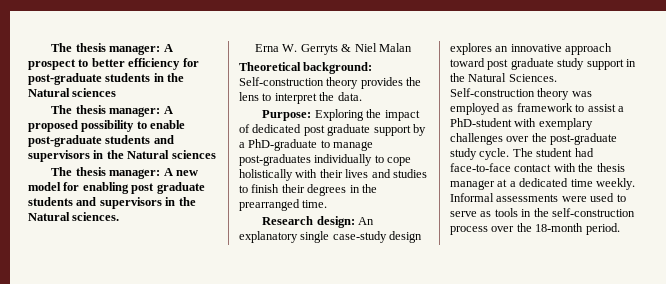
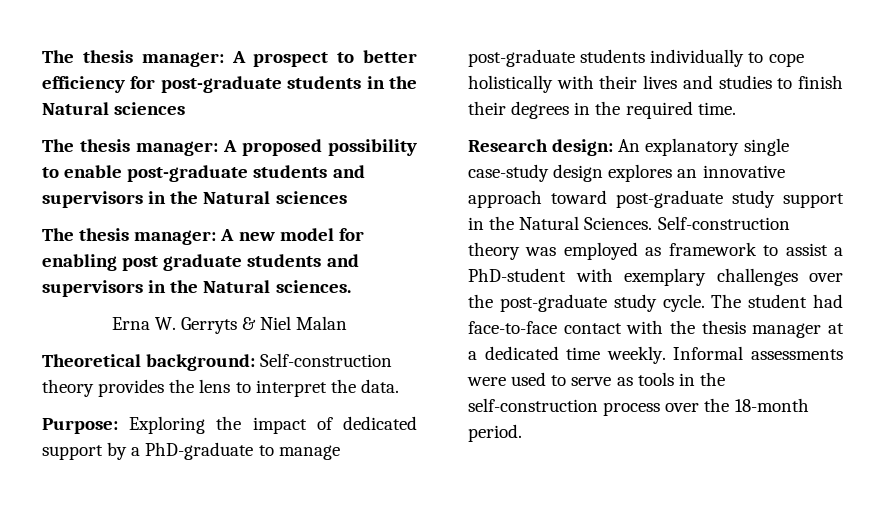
[303,124,371,136] post graduate -> (417, 423) none
[239,154,311,166] post-graduates -> [468,49,646,67] post-graduate students
[239,199,300,211] prearranged -> [625,101,693,119] required
[487,58,554,70] post graduate -> [616,190,723,208] post-graduate

